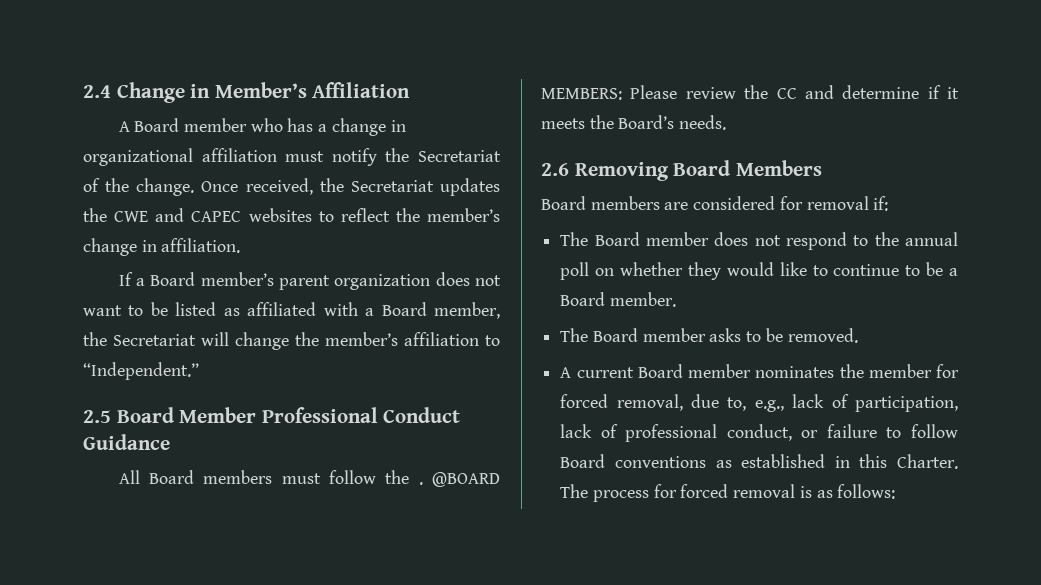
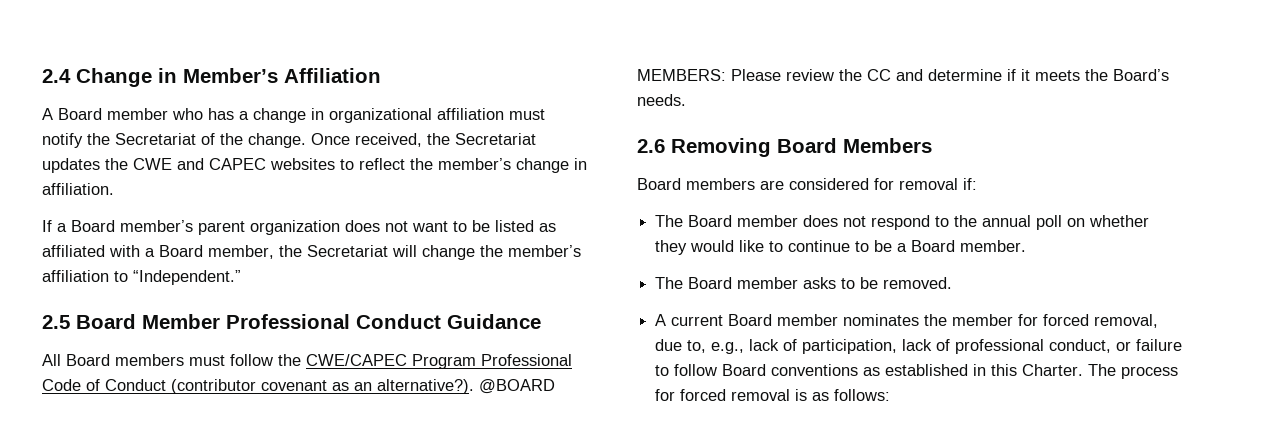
[418,482,423,485] . -> [306,354,572,369] [42,379,474,394] CWE/CAPEC Program Professional Code of Conduct (contributor covenant as an alternative?).

